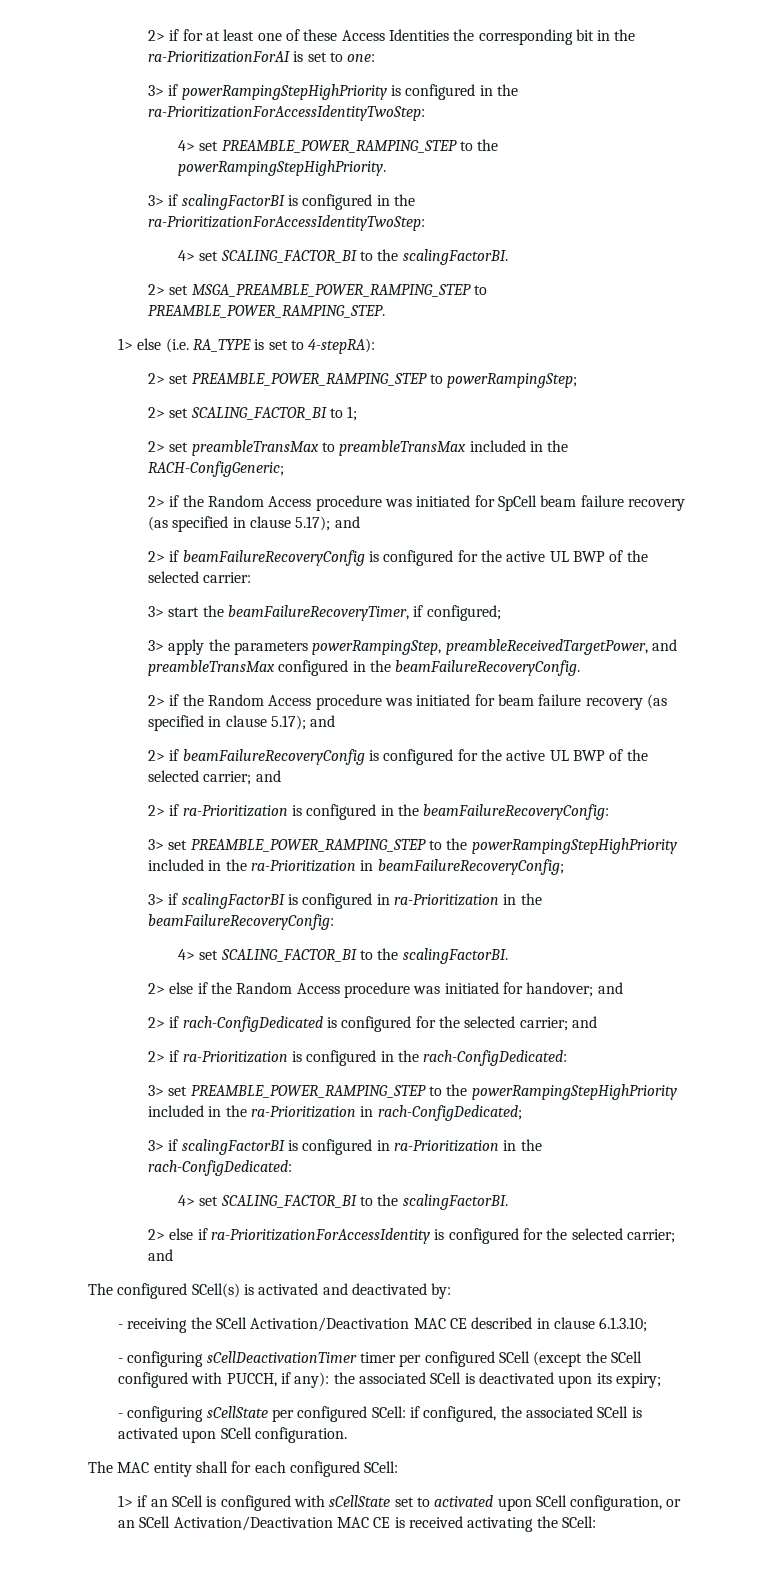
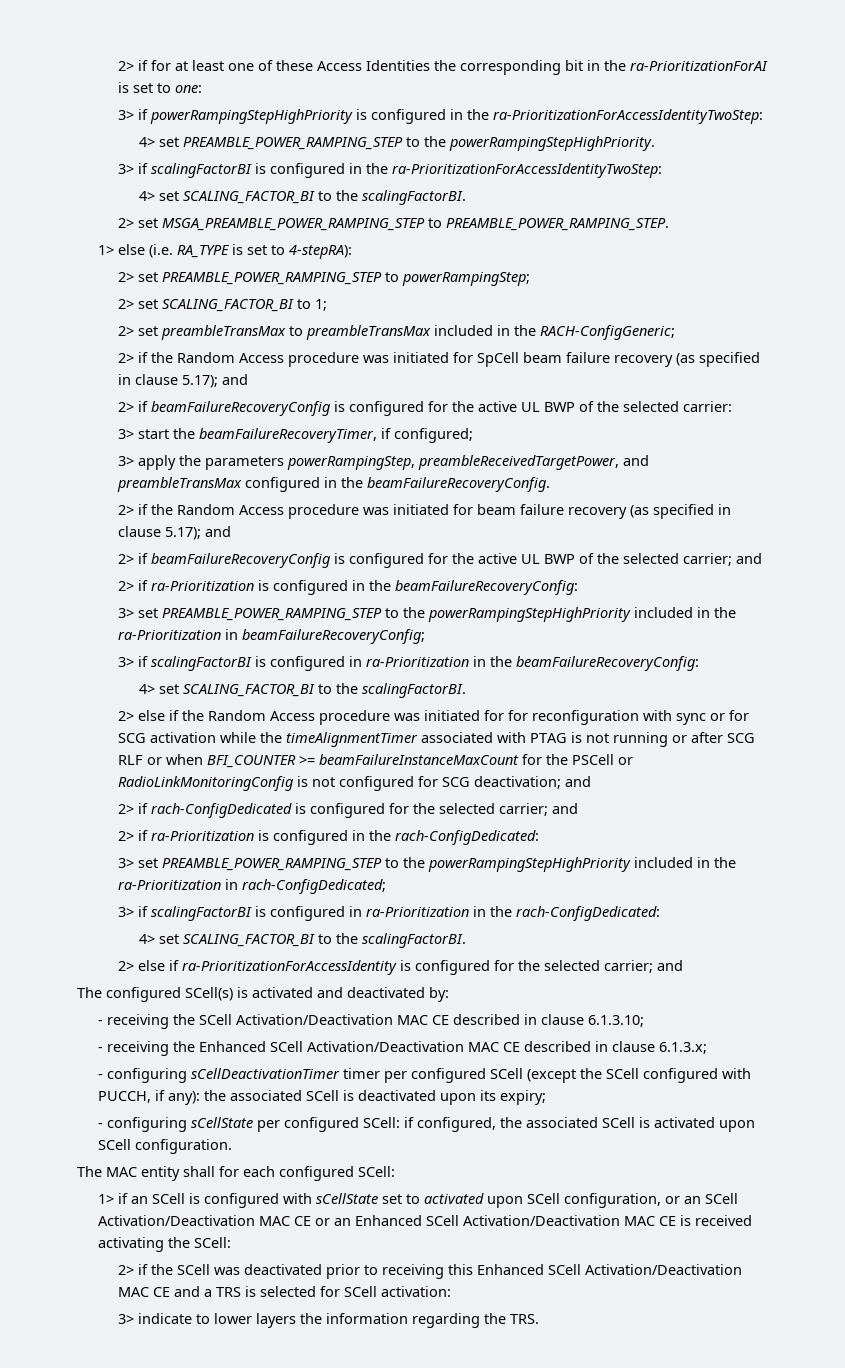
[526,982,594,997] handover; -> [508,710,750,725] [118,732,756,747] [118,754,634,768] [118,776,562,791] for reconfiguration with sync or for SCG activation while the timeAlignmentTimer associated with PTAG is not running or after SCG RLF or when BFI_COUNTER >= beamFailureInstanceMaxCount for the PSCell or RadioLinkMonitoringConfig is not configured for SCG deactivation;
(648, 1324) none -> [97,1041,707,1056] // - receiving the Enhanced SCell Activation/Deactivation MAC CE described in clause 6.1.3.x;
(391, 1522) none -> [314,1215,676,1226] or an Enhanced SCell Activation/Deactivation MAC CE
(596, 1522) none -> [118,1264,743,1279] [118,1286,452,1297] [118,1313,540,1328] // 2> if the SCell was deactivated prior to receiving this Enhanced SCell Activation/Deactivation MAC CE and a TRS is selected for SCell activation: // 3> indicate to lower layers the information regarding the TRS.

